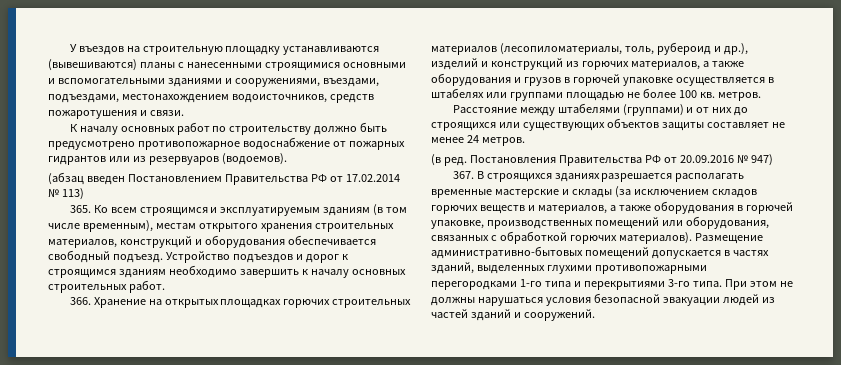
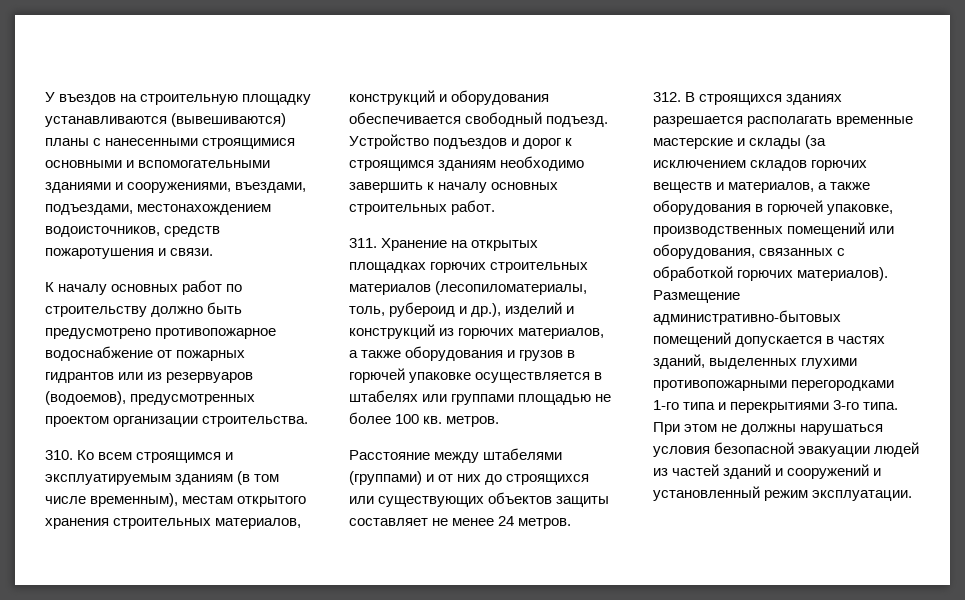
[221,153,287,165] [48,172,400,185] [48,188,84,200] [69,205,91,213] (водоемов). // (абзац введен Постановлением Правительства РФ от 17.02.2014 № 113) // 365. -> [45,391,256,405] [45,416,309,427] [45,450,73,460] (водоемов), предусмотренных проектом организации строительства. // 310.
[69,297,91,305] 366. -> [349,238,377,248] 311.
[431,154,773,166] [452,171,474,179] (в ред. Постановления Правительства РФ от 20.09.2016 № 947) // 367. -> [653,92,681,102] 312.
[523,309,595,321] сооружений. -> [787,464,882,479] [653,486,913,501] сооружений и установленный режим эксплуатации.

